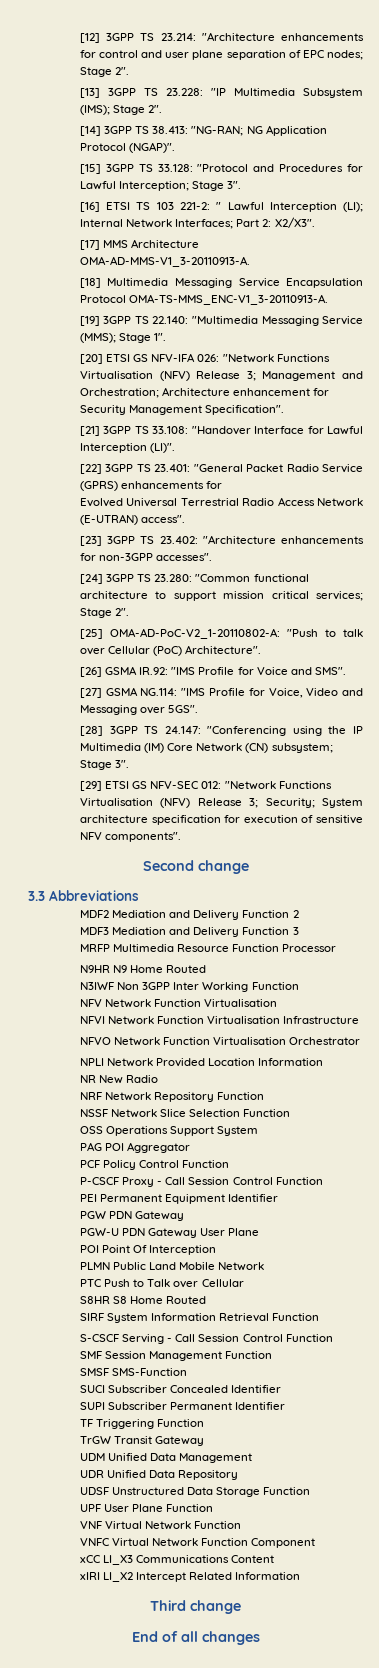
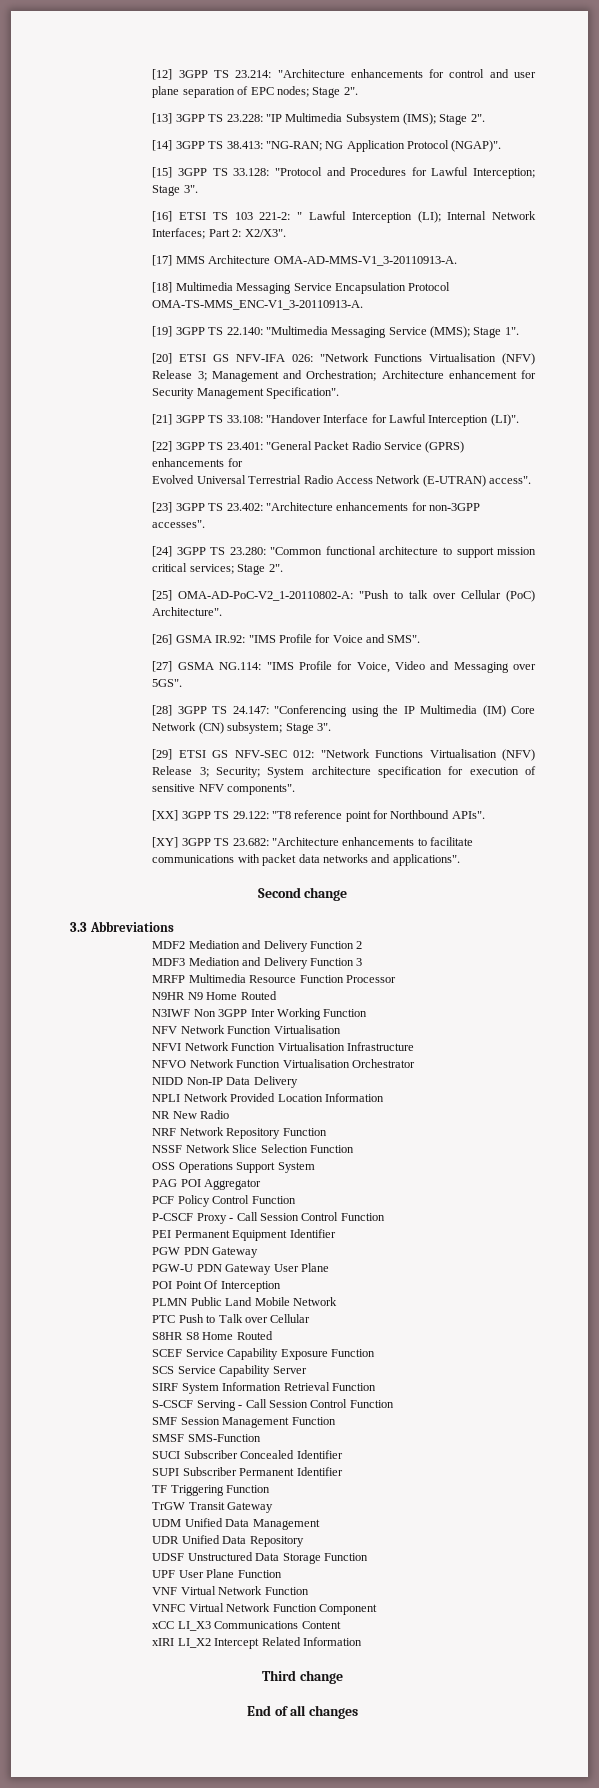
(182, 837) none -> [152,810,485,822] [152,837,474,848] [152,854,460,866] // [XX] 3GPP TS 29.122: "T8 reference point for Northbound APIs". // [XY] 3GPP TS 23.682: "Architecture enhancements to facilitate communications with packet data networks and applications".
(361, 1041) none -> [152,1076,298,1088] // NIDD Non-IP Data Delivery
(207, 1300) none -> [152,1348,375,1360] [152,1365,307,1377] // SCEF Service Capability Exposure Function // SCS Service Capability Server

